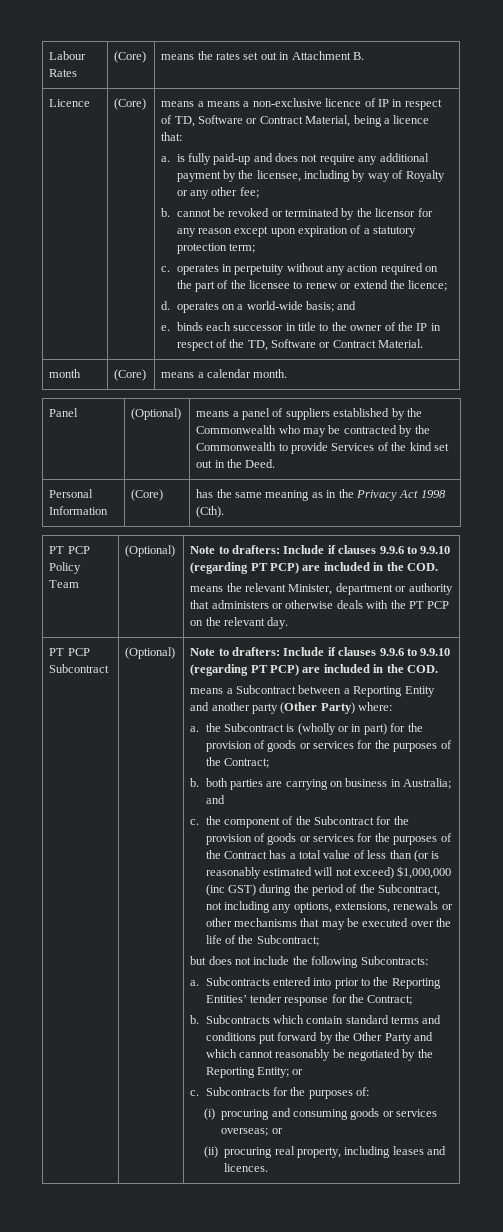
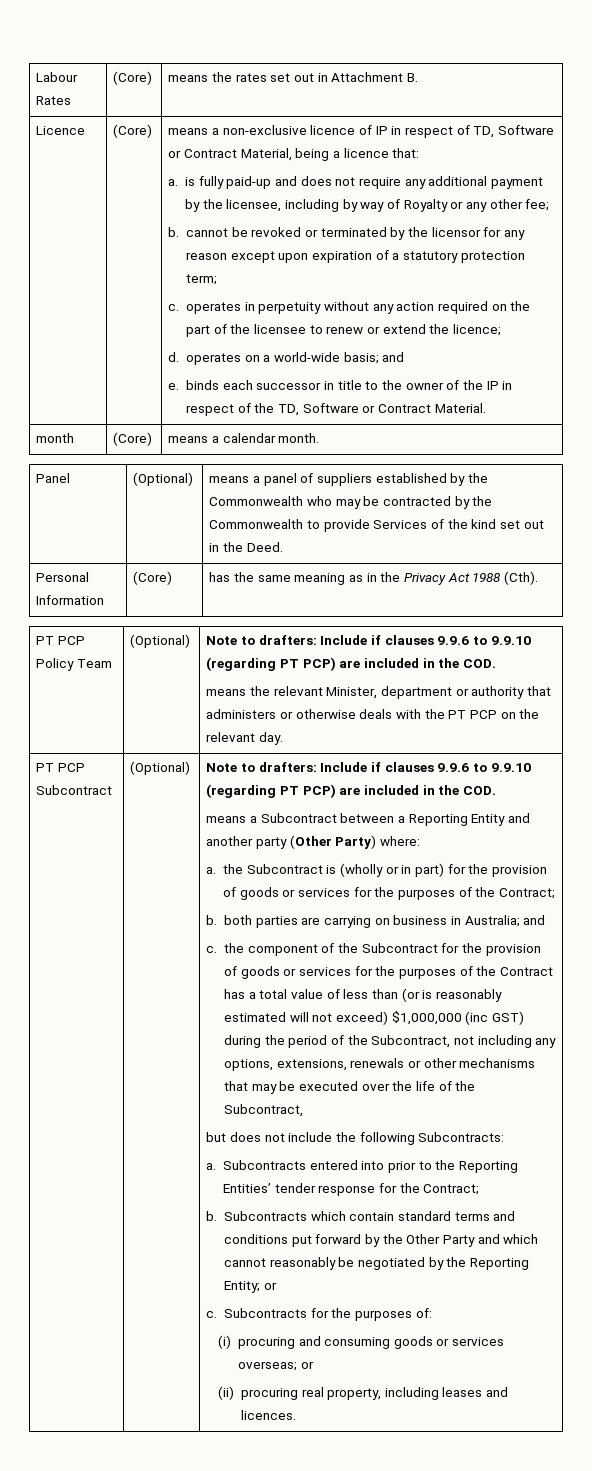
[207,101,250,107] means a -> (220, 131) none
[420,490,446,498] 1998 -> [472,573,502,582] 1988
[256,935,319,946] Subcontract; -> [224,1104,304,1117] Subcontract,

